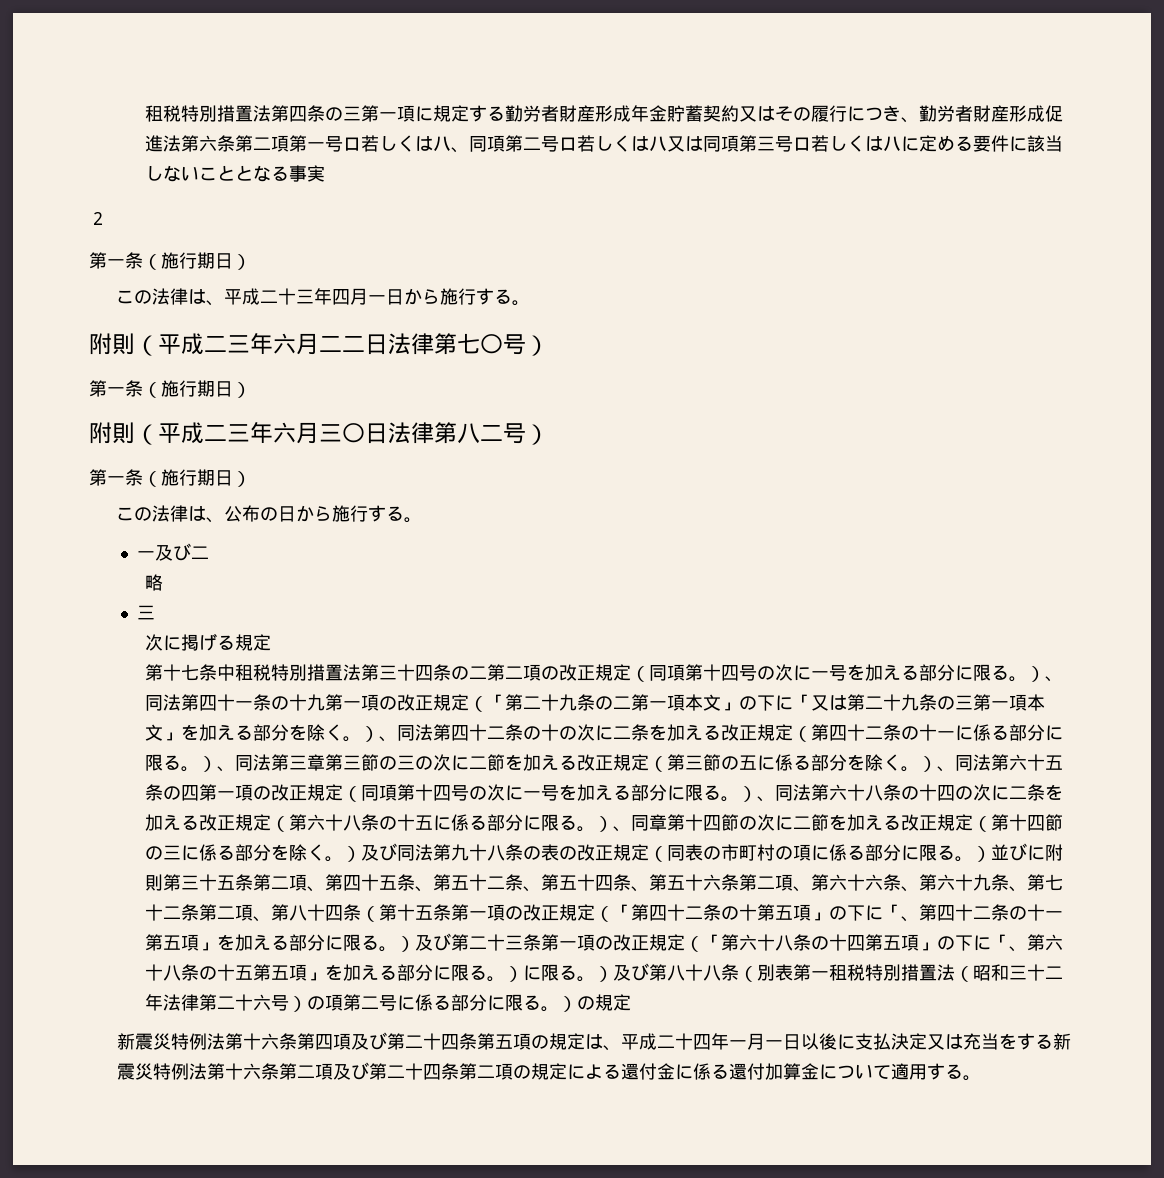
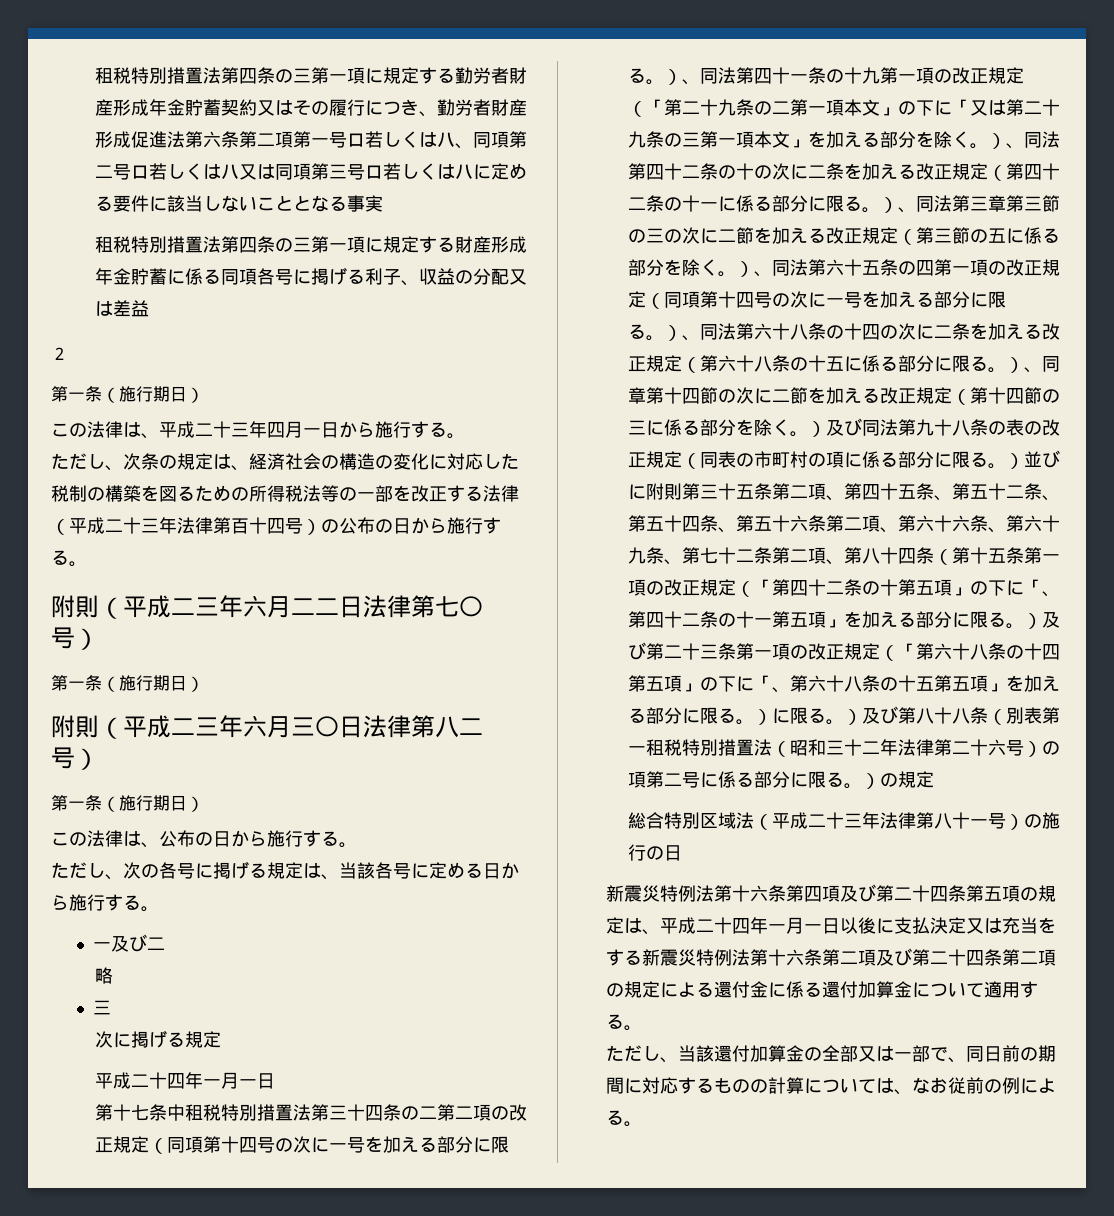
(325, 173) none -> [95,236,528,253] [95,267,528,286] [95,300,150,317] // 租税特別措置法第四条の三第一項に規定する財産形成年金貯蓄に係る同項各号に掲げる利子、収益の分配又は差益
(531, 303) none -> [51,453,519,471] [51,485,519,502] [51,517,501,535] [51,550,87,567] // ただし、次条の規定は、経済社会の構造の変化に対応した税制の構築を図るための所得税法等の一部を改正する法律（平成二十三年法律第百十四号）の公布の日から施行する。
(423, 520) none -> [51,861,519,880] [51,894,159,912] // ただし、次の各号に掲げる規定は、当該各号に定める日から施行する。
(271, 642) none -> [95,1072,276,1089] // 平成二十四年一月一日
(631, 1002) none -> [628,812,1061,830] [628,844,683,861] // 総合特別区域法（平成二十三年法律第八十一号）の施行の日
(981, 1078) none -> [606,1045,1057,1063] [606,1077,1057,1095] [606,1110,643,1127] // ただし、当該還付加算金の全部又は一部で、同日前の期間に対応するものの計算については、なお従前の例による。

